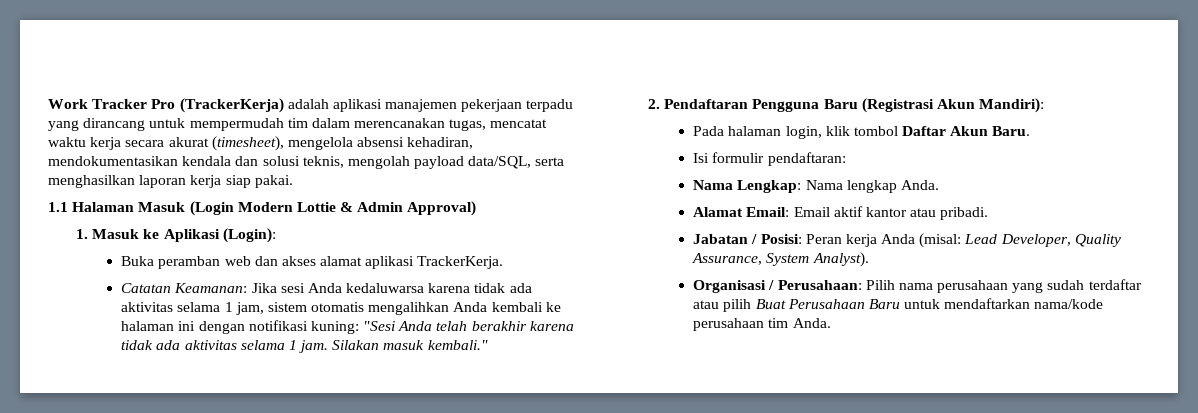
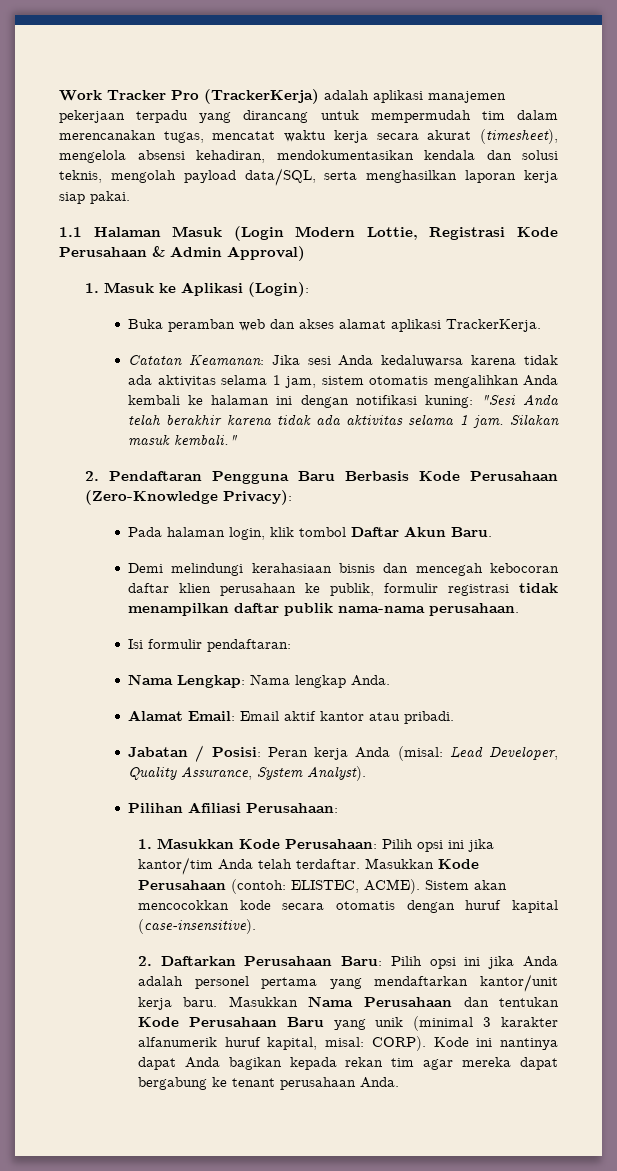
[296,202,336,212] Lottie -> [366,227,558,240] [59,247,147,257] Lottie, Registrasi Kode Perusahaan
[861,98,1045,113] (Registrasi Akun Mandiri): -> [345,471,558,481] [85,490,293,505] Berbasis Kode Perusahaan (Zero-Knowledge Privacy):
(1031, 131) none -> [128,563,559,576] [128,583,558,596] [128,603,520,616] // Demi melindungi kerahasiaan bisnis dan mencegah kebocoran daftar klien perusahaan ke publik, formulir registrasi tidak menampilkan daftar publik nama-nama perusahaan.
[693,279,1142,293] [693,298,1104,312] [693,318,789,331] Organisasi / Perusahaan: Pilih nama perusahaan yang sudah terdaftar atau pilih Buat Perusahaan Baru untuk mendaftarkan nama/kode perusahaan tim -> [128,802,339,813] [137,838,494,852] [137,857,479,875] [137,879,507,894] [137,900,558,913] [137,919,256,934] [137,956,558,969] [137,974,558,992] [137,996,559,1010] [137,1016,558,1031] [137,1036,558,1051] [137,1057,558,1070] [137,1077,356,1090] Pilihan Afiliasi Perusahaan: // 1. Masukkan Kode Perusahaan: Pilih opsi ini jika kantor/tim Anda telah terdaftar. Masukkan Kode Perusahaan (contoh: ELISTEC, ACME). Sistem akan mencocokkan kode secara otomatis dengan huruf kapital (case-insensitive). // 2. Daftarkan Perusahaan Baru: Pilih opsi ini jika Anda adalah personel pertama yang mendaftarkan kantor/unit kerja baru. Masukkan Nama Perusahaan dan tentukan Kode Perusahaan Baru yang unik (minimal 3 karakter alfanumerik huruf kapital, misal: CORP). Kode ini nantinya dapat Anda bagikan kepada rekan tim agar mereka dapat bergabung ke tenant perusahaan

